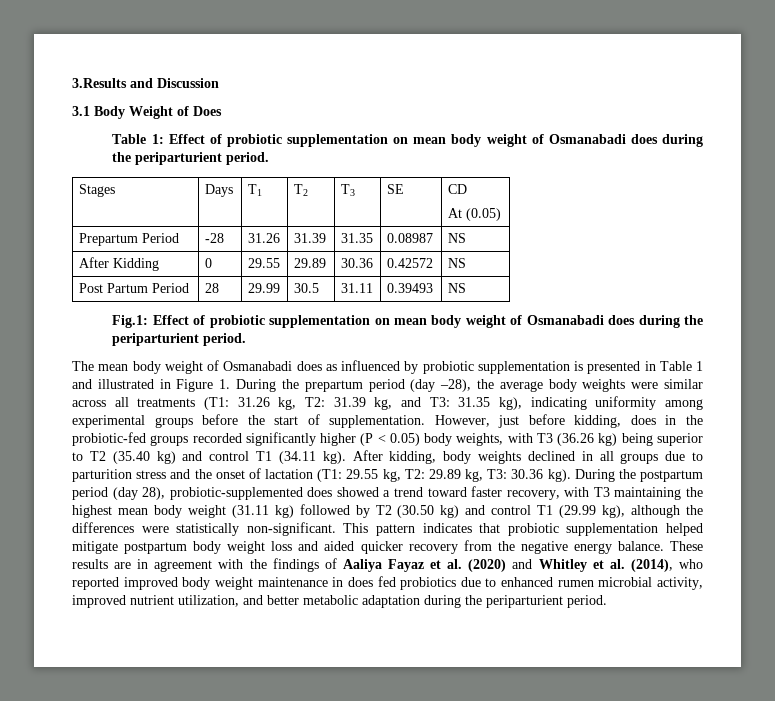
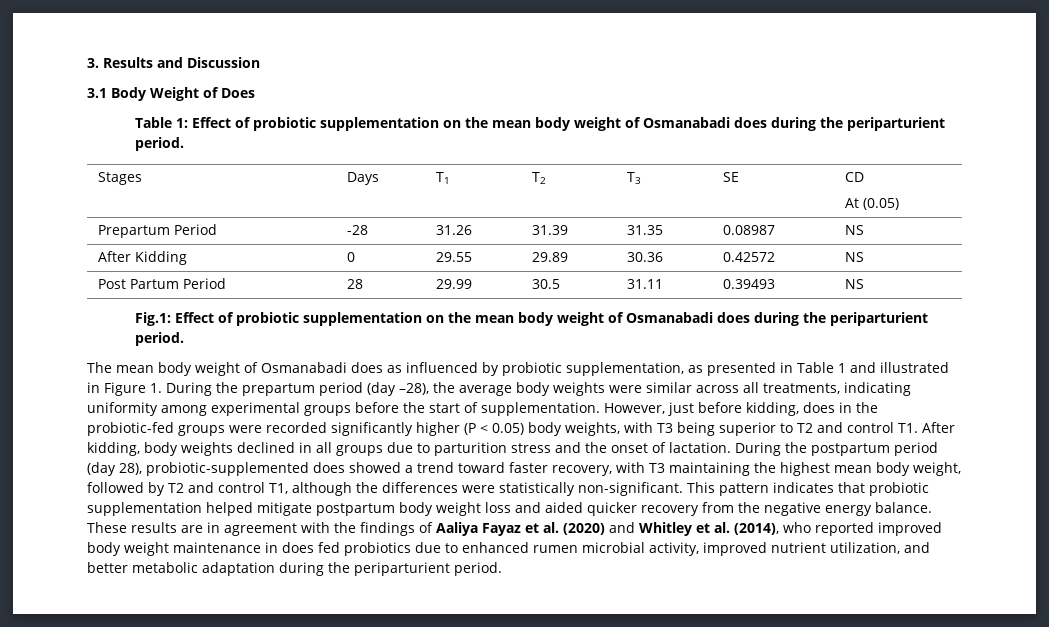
[72,78,127,88] 3.Results -> [87,57,153,68] 3. Results
(409, 140) none -> [464,117,488,128] the
(390, 321) none -> [447,312,471,323] the
[477,361,583,374] supplementation is -> [566,362,703,376] supplementation, as
[137,397,522,410] treatments (T1: 31.26 kg, T2: 31.39 kg, and T3: 31.35 kg), -> [763,383,840,394] treatments,
(189, 440) none -> [229,425,262,433] were
[557,433,618,446] (36.26 kg) -> (673, 428) none
[112,451,346,464] (35.40 kg) and control T1 (34.11 kg). -> [817,422,918,433] and control T1.
[265,469,571,482] lactation (T1: 29.55 kg, T2: 29.89 kg, T3: 30.36 kg). -> [669,442,731,453] lactation.
[187,504,626,518] weight (31.11 kg) followed by T2 (30.50 kg) and control T1 (29.99 kg), -> [913,462,961,476] [87,482,288,496] weight, followed by T2 and control T1,

